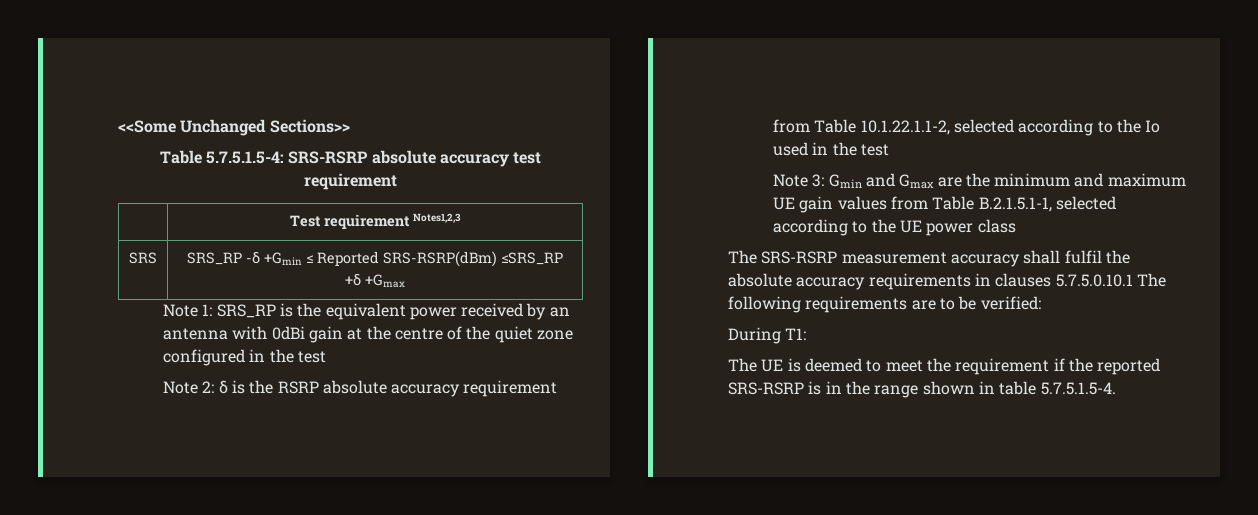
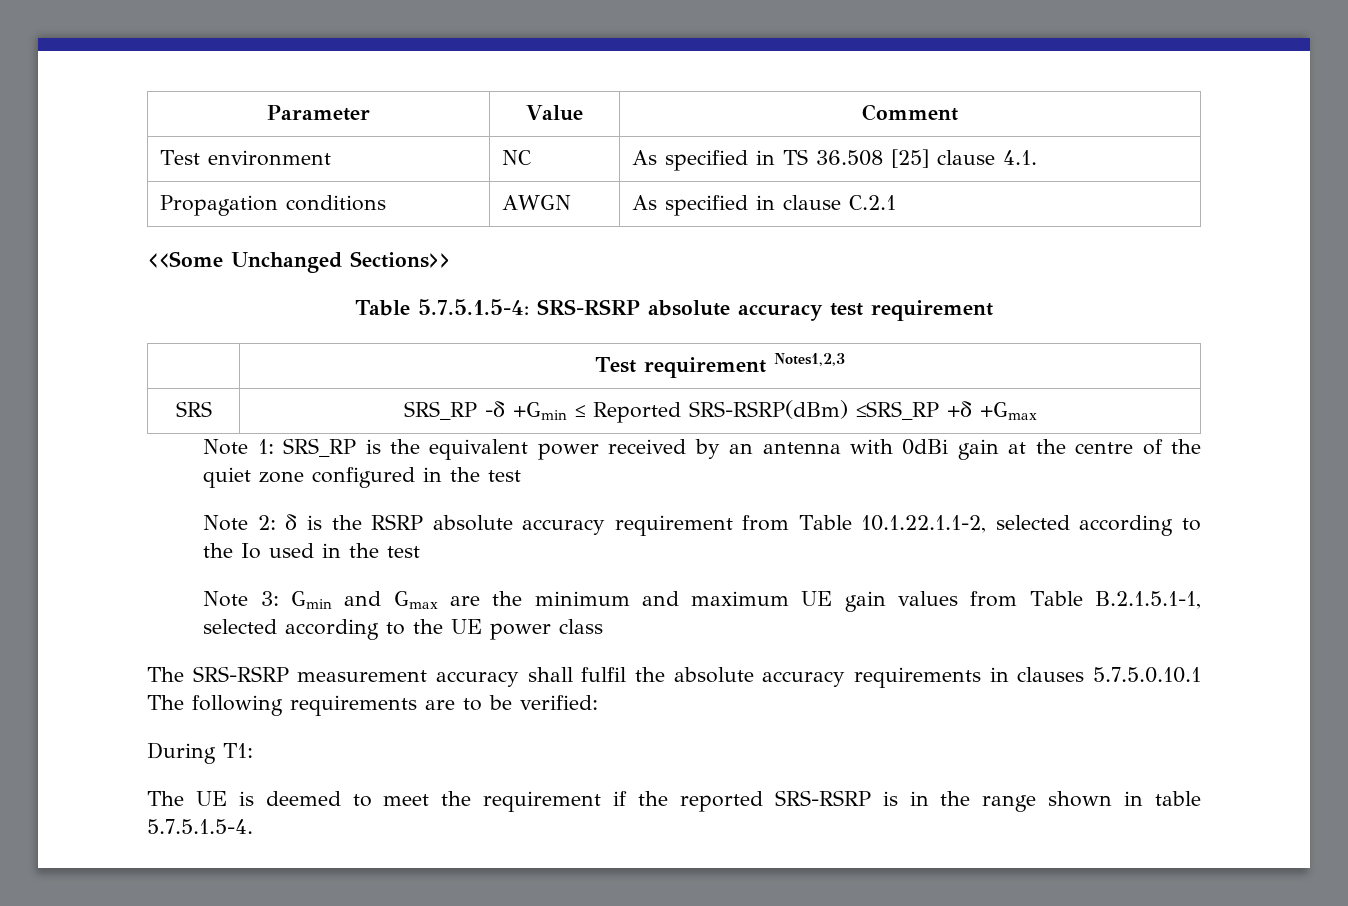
(118, 126) none -> [267,105,371,121] [525,105,584,121] [861,104,958,121] [160,150,331,166] [502,150,532,165] [632,149,1038,171] [160,195,387,216] [502,195,572,210] [632,195,897,216] Parameter | Value | Comment // Test environment | NC | As specified in TS 36.508 [25] clause 4.1. // Propagation conditions | AWGN | As specified in clause C.2.1 //

